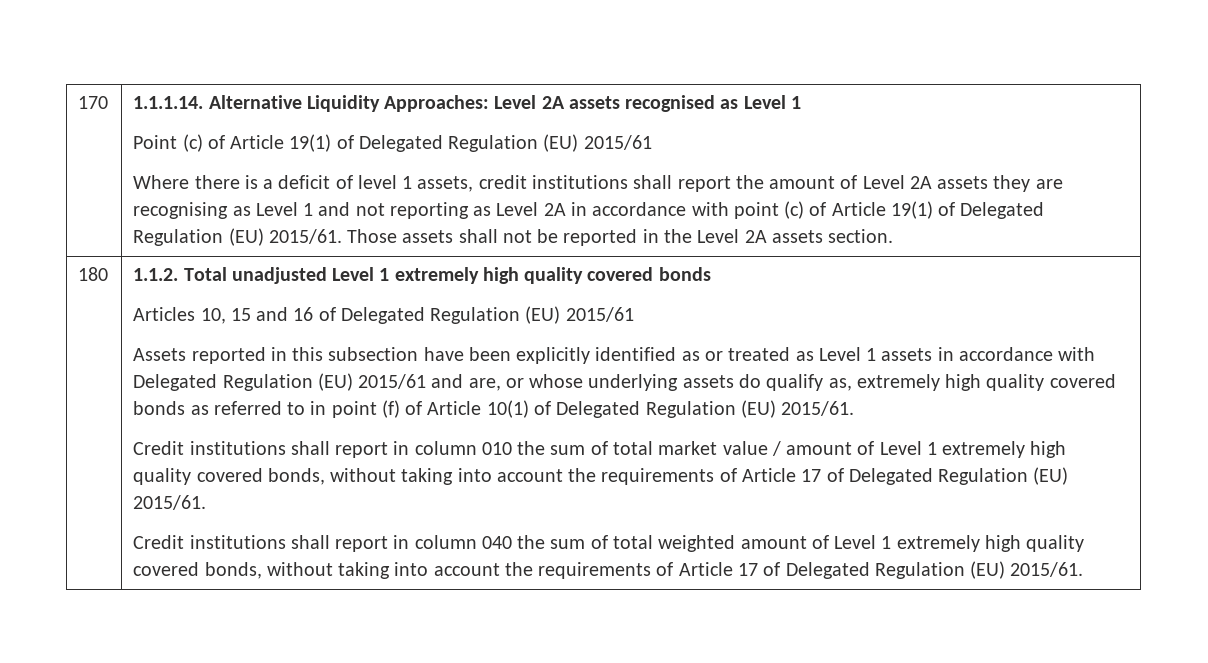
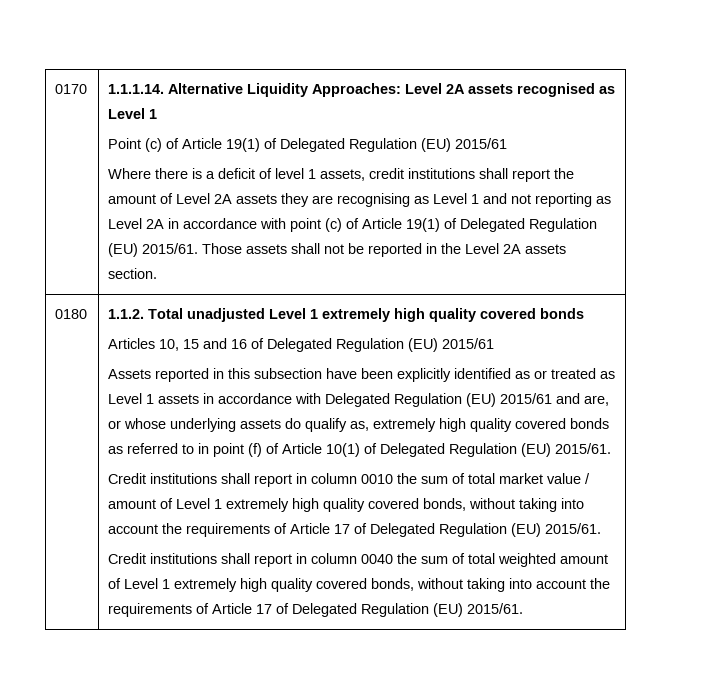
[78,96,109,109] 170 -> [55,84,88,94] 0170
[78,267,109,281] 180 -> [55,309,88,319] 0180
[481,442,512,455] 010 -> [361,474,394,484] 0010
[481,536,512,549] 040 -> [361,554,394,564] 0040

